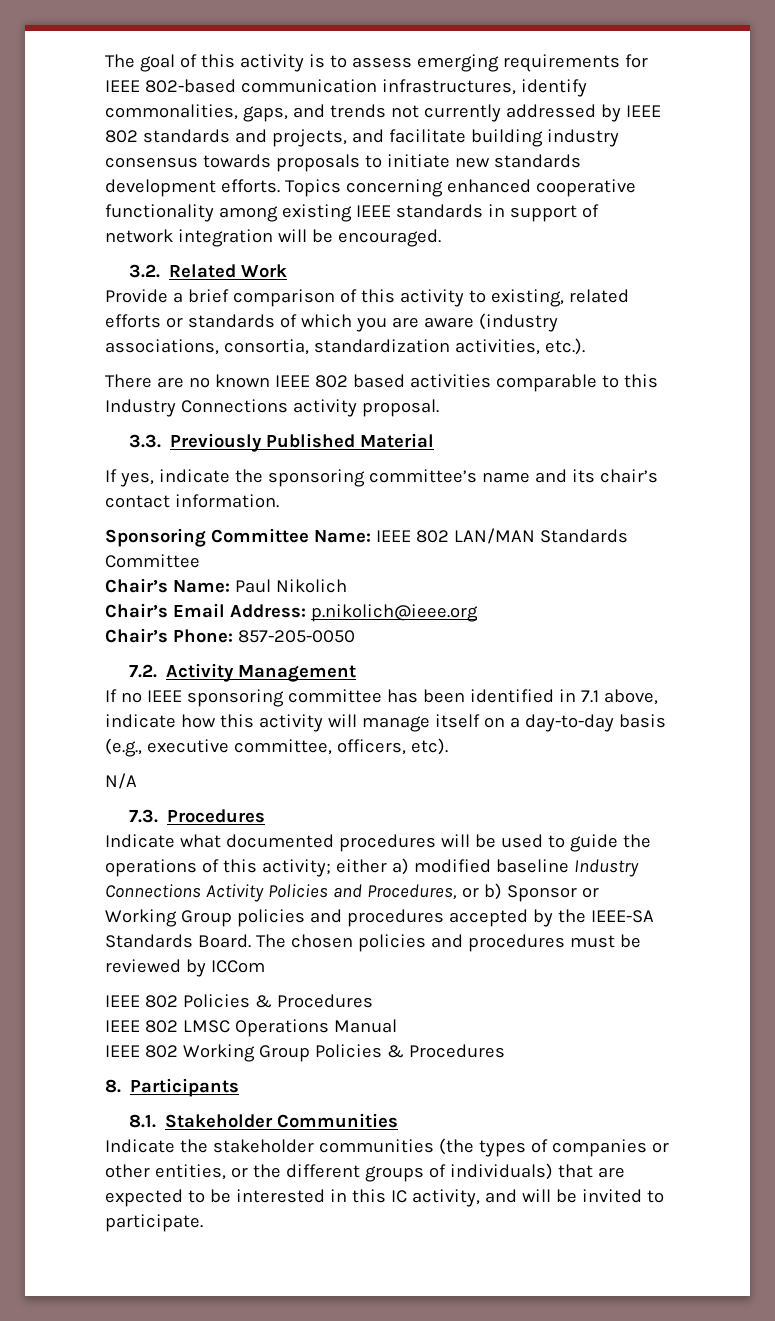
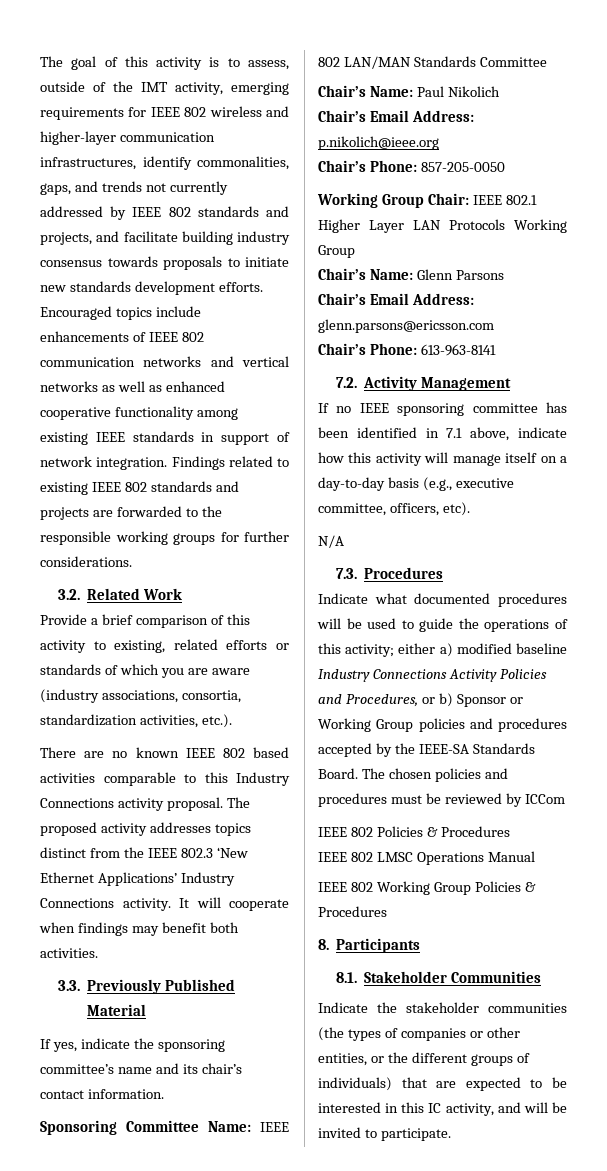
[351,54,648,72] [105,79,236,93] assess emerging requirements for IEEE 802-based -> [247,60,289,70] [40,81,289,95] [40,106,289,120] [40,131,116,145] assess, outside of the IMT activity, emerging requirements for IEEE 802 wireless and higher-layer
[284,179,443,197] Topics concerning -> [40,306,201,320] [40,331,204,342] [40,356,289,367] [40,381,162,392] Encouraged topics include enhancements of IEEE 802 communication networks and vertical networks as well as
[177,229,441,247] integration will be encouraged. -> [96,456,289,470] [40,481,239,495] [40,506,222,520] [40,531,289,545] [40,556,132,567] integration. Findings related to existing IEEE 802 standards and projects are forwarded to the responsible working groups for further considerations.
(439, 408) none -> [226,797,250,808] [40,822,251,836] [40,847,248,858] [40,872,235,886] [40,897,289,911] [39,922,239,936] [40,948,98,958] The proposed activity addresses topics distinct from the IEEE 802.3 ‘New Ethernet Applications’ Industry Connections activity. It will cooperate when findings may benefit both activities.
(355, 636) none -> [317,193,537,208] [318,219,567,233] [318,245,355,258] [318,268,504,280] [318,293,474,305] [318,319,494,333] [318,343,496,356] // Working Group Chair: IEEE 802.1 Higher Layer LAN Protocols Working Group // Chair’s Name: Glenn Parsons // Chair’s Email Address: glenn.parsons@ericsson.com // Chair’s Phone: 613-963-8141

